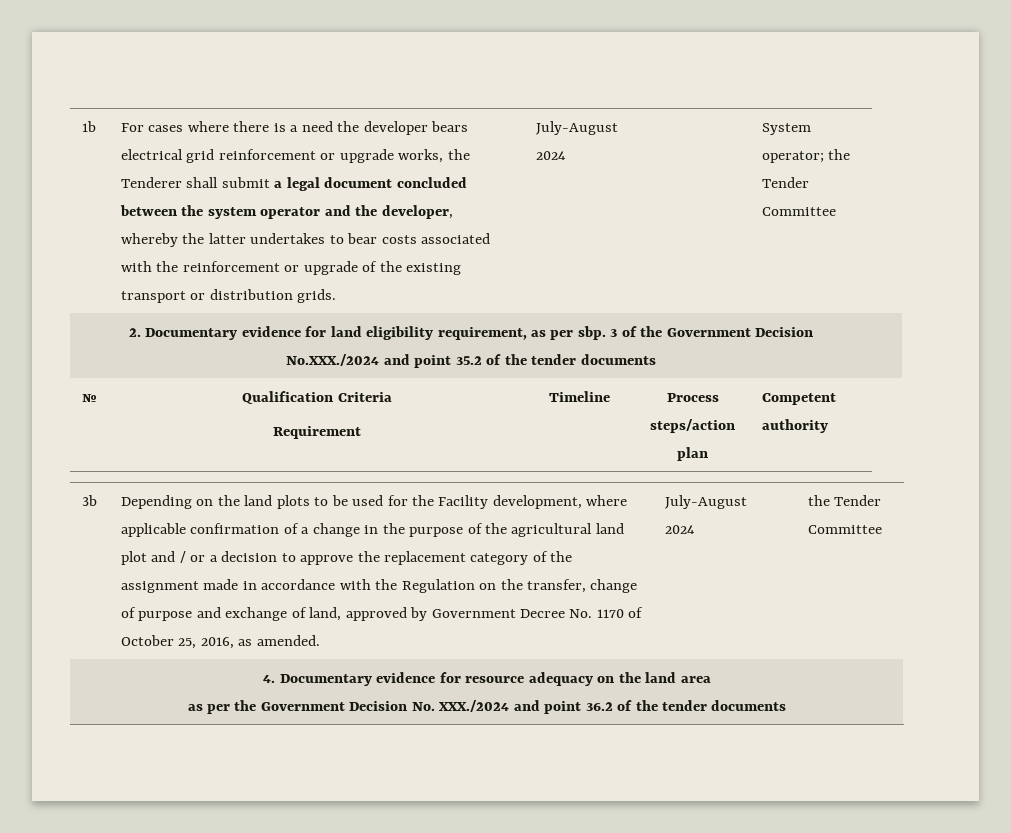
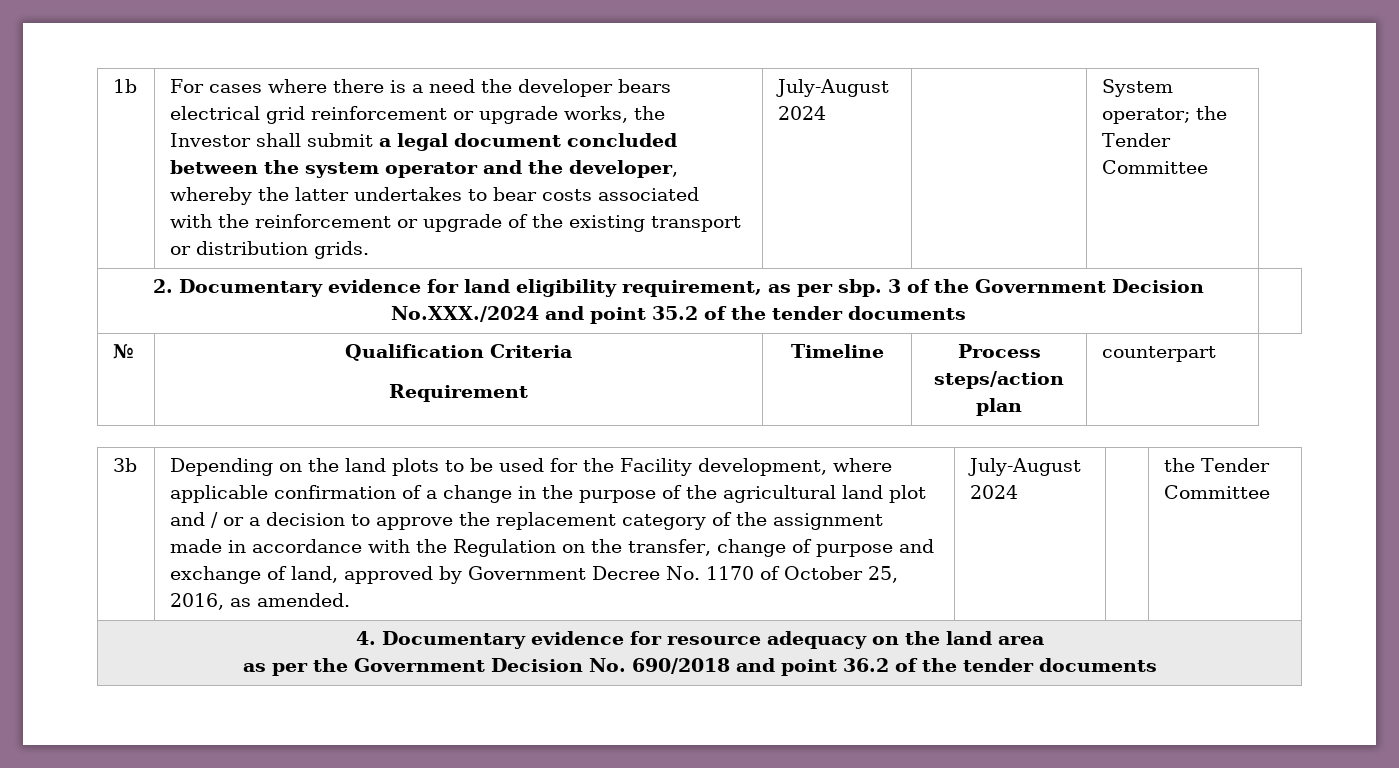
[120,177,182,188] Tenderer -> [170,133,252,147] Investor
[761,393,836,405] [761,419,828,433] Competent authority -> [1102,346,1217,362] counterpart
[438,700,510,712] XXX./2024 -> [631,658,730,674] 690/2018

